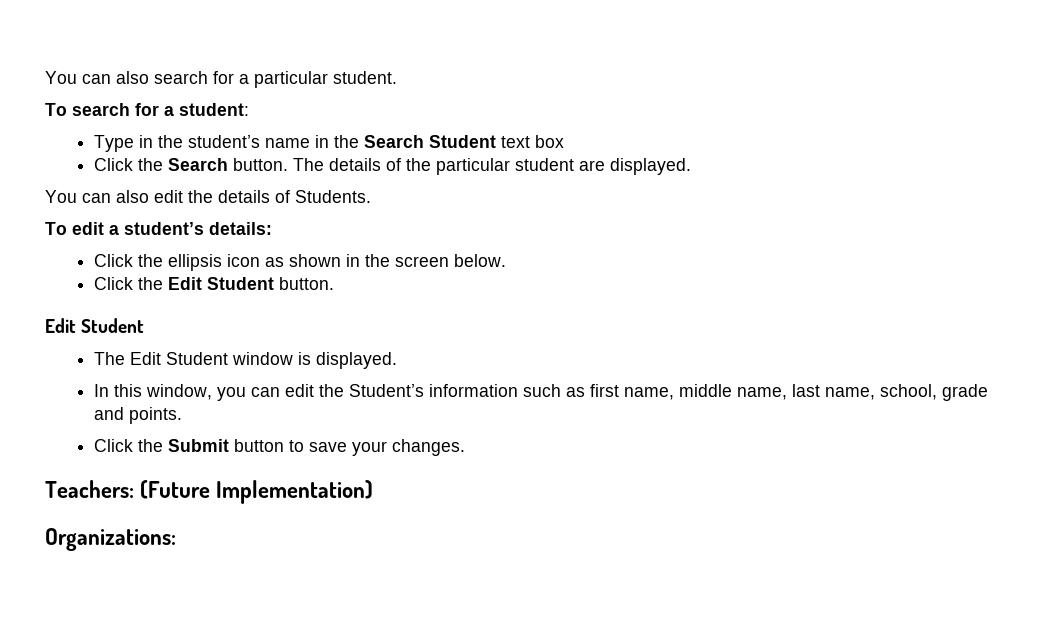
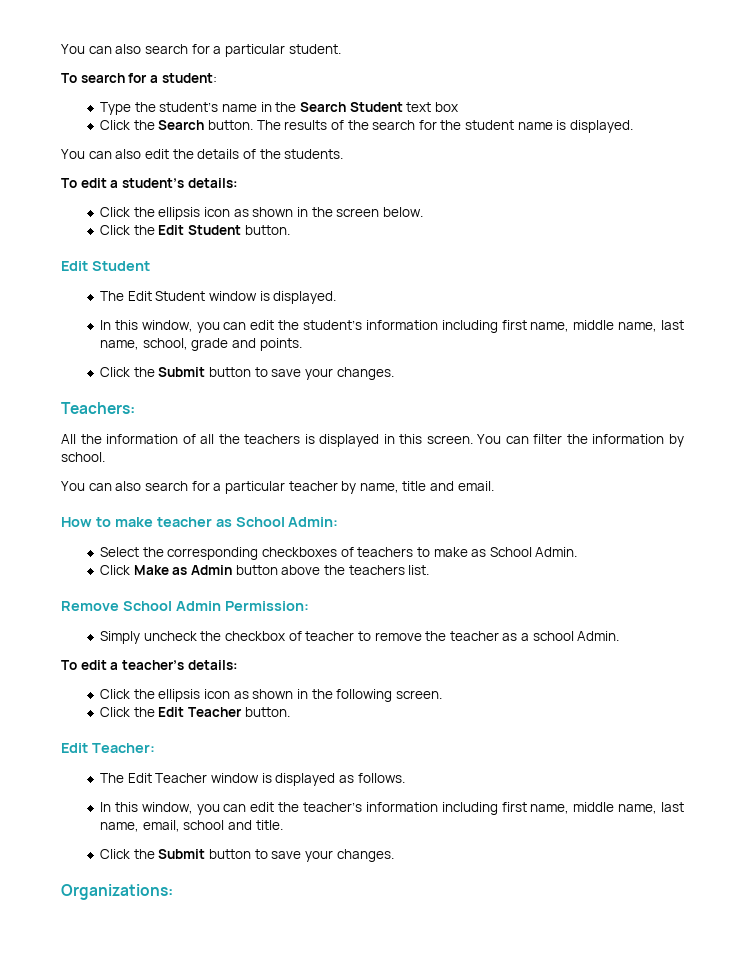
[138,135,153,148] in -> (132, 108) none
[328,158,605,175] details of the particular student are -> [284,120,567,130] results of the search for the student name is
[295,190,371,203] Students. -> [259,149,344,159] the students.
[348,384,585,397] Student’s information such as -> [303,320,498,333] student’s information including
[140,480,374,504] (Future Implementation) -> [61,434,684,447] [61,452,105,462] [61,481,494,494] [61,517,339,527] [100,547,578,560] [100,565,430,575] [61,601,309,611] [100,631,620,644] [61,660,238,670] [100,689,442,702] [100,707,290,717] [61,743,155,753] [100,773,405,786] [100,802,685,815] [100,820,283,832] [100,849,394,862] // All the information of all the teachers is displayed in this screen. You can filter the information by school. // You can also search for a particular teacher by name, title and email. // How to make teacher as School Admin: // Select the corresponding checkboxes of teachers to make as School Admin. // Click Make as Admin button above the teachers list. // Remove School Admin Permission: // Simply uncheck the checkbox of teacher to remove the teacher as a school Admin. // To edit a teacher’s details: // Click the ellipsis icon as shown in the following screen. // Click the Edit Teacher button. // Edit Teacher: // The Edit Teacher window is displayed as follows. // In this window, you can edit the teacher’s information including first name, middle name, last name, email, school and title. // Click the Submit button to save your changes.

